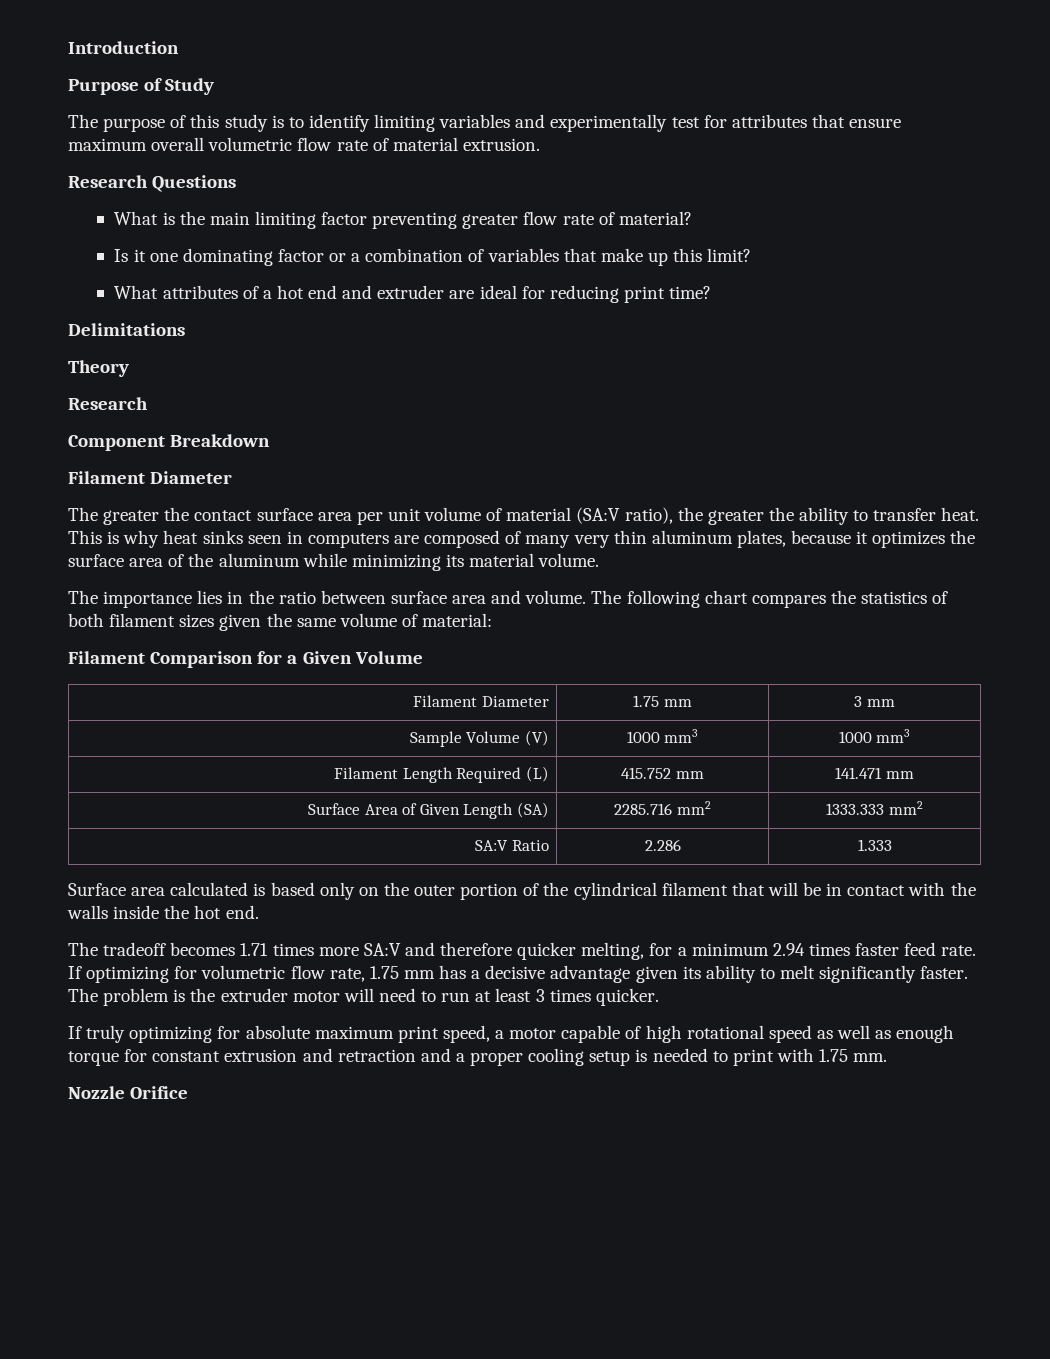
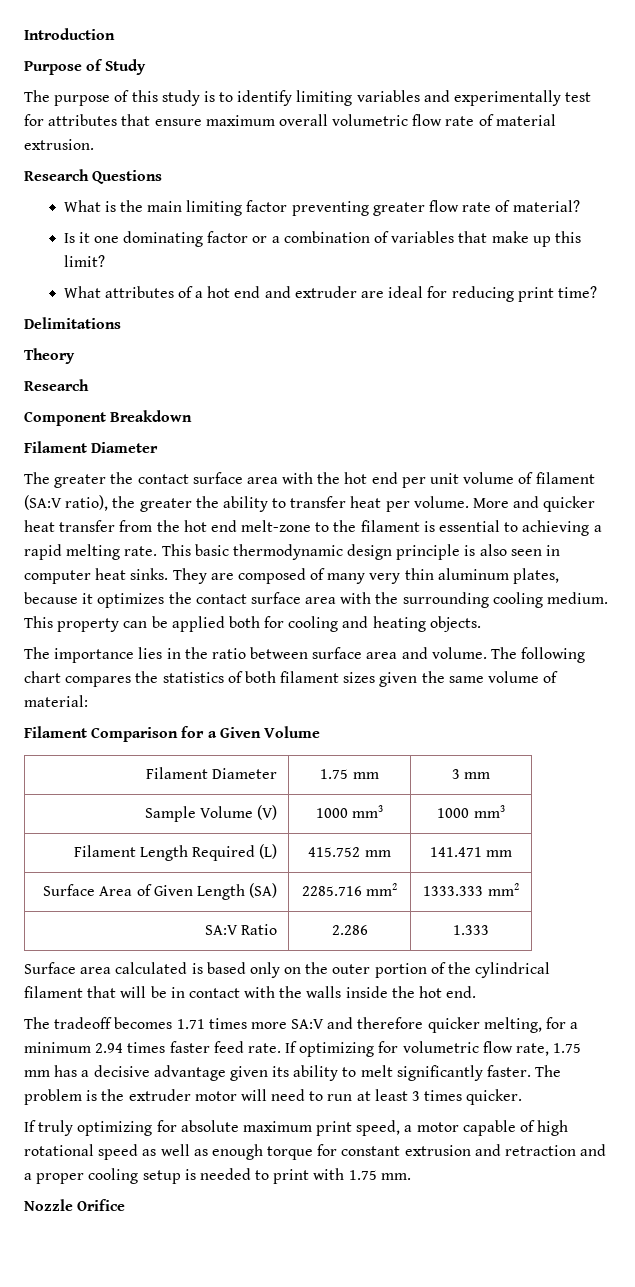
(352, 516) none -> [282,472,398,484] with the hot end
[506,507,572,521] material -> [535,472,595,484] filament
[941,507,980,521] [68,530,389,548] heat. This is why heat sinks seen in computers -> [350,496,596,512] [24,520,602,536] [24,544,561,560] [24,568,207,584] heat per volume. More and quicker heat transfer from the hot end melt-zone to the filament is essential to achieving a rapid melting rate. This basic thermodynamic design principle is also seen in computer heat sinks. They
[68,553,600,571] surface area of the aluminum while minimizing its material volume. -> [195,592,609,608] [24,616,481,632] contact surface area with the surrounding cooling medium. This property can be applied both for cooling and heating objects.

